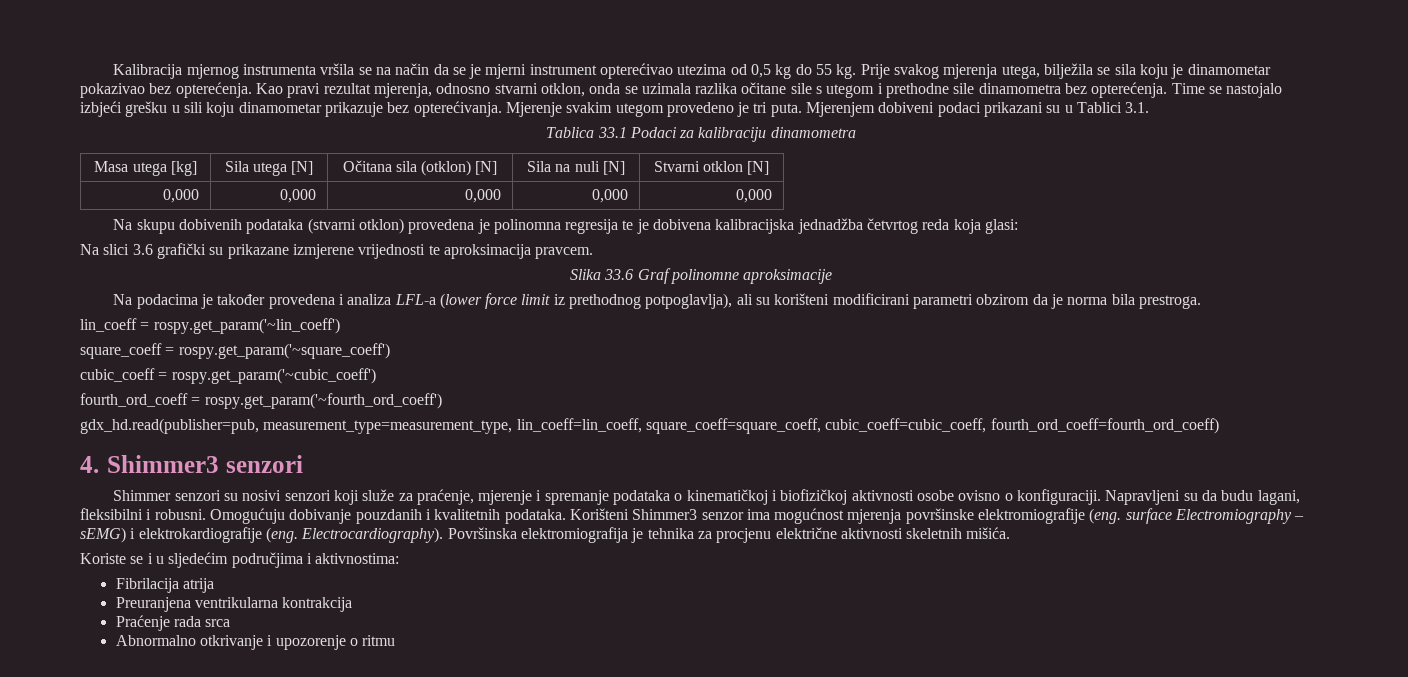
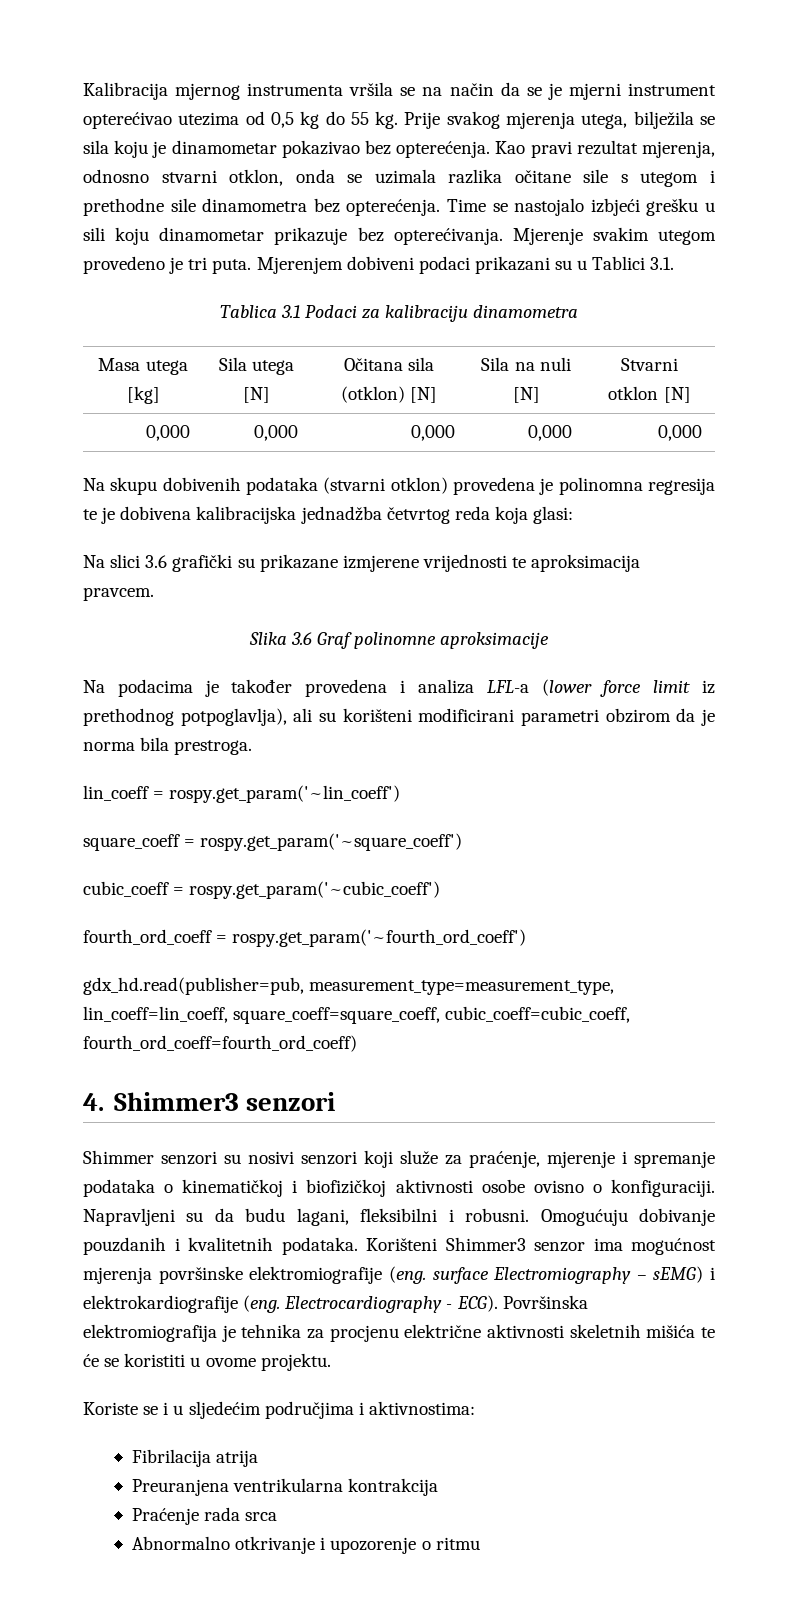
[597,127,627,138] 33.1 -> [280,305,300,318] 3.1
[604,269,634,280] 33.6 -> [290,632,312,645] 3.6
[301,527,444,543] Electrocardiography). -> [284,1295,498,1313] Electrocardiography - ECG).
[966,527,1011,539] mišića. -> [646,1325,715,1338] [83,1353,331,1371] mišića te će se koristiti u ovome projektu.

